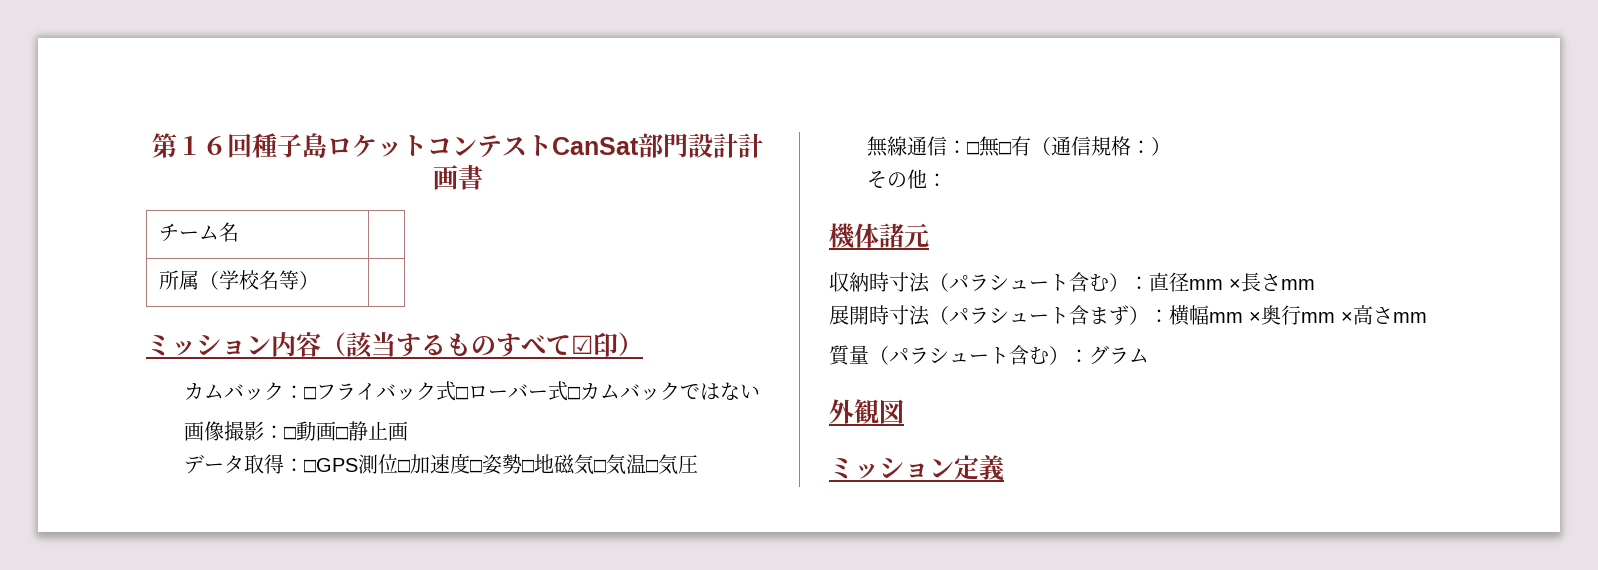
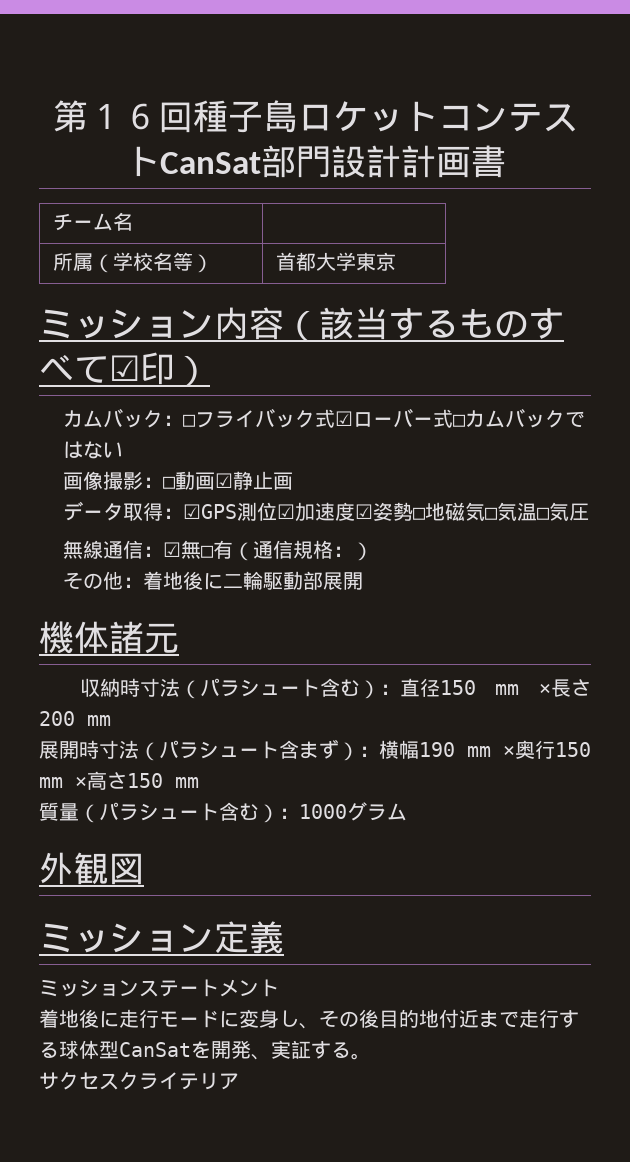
(320, 280) none -> [275,252,396,271] 首都大学東京
[455,386,469,400] □ -> [335,411,354,426] ☑
[335,426,349,440] □ -> [215,473,234,488] ☑
[303,453,483,474] □GPS測位□加速度□ -> [183,502,374,522] ☑GPS測位☑加速度☑
[966,141,980,155] □ -> [163,542,182,557] ☑
(947, 180) none -> [143,571,364,590] 着地後に二輪駆動部展開
(1189, 282) none -> [439,680,476,695] 150
(1281, 282) none -> [39,711,75,726] 200
(1209, 315) none -> [419,742,455,757] 190
(1301, 315) none -> [555,742,591,757] 150
(1393, 315) none -> [127,773,163,788] 150
(1089, 356) none -> [299,804,347,819] 1000
(1004, 468) none -> [39,979,279,997] [39,1009,579,1029] [39,1040,371,1060] [39,1072,239,1090] // ミッションステートメント // 着地後に走行モードに変身し、その後目的地付近まで走行する球体型CanSatを開発、実証する。 // サクセスクライテリア

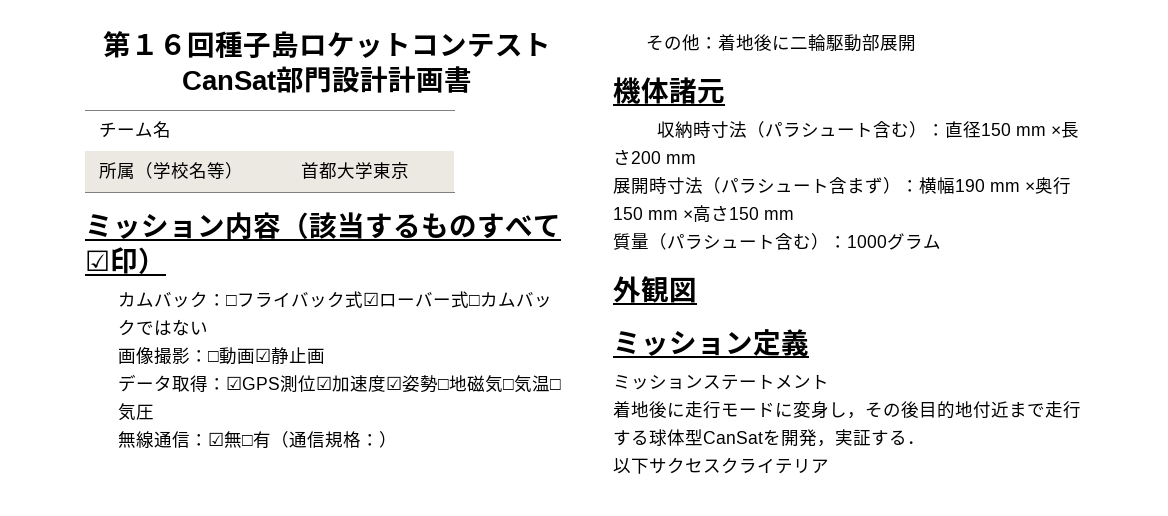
[299,1023,319,1029] 、 -> [847,412,865,419] ，
[251,1054,271,1060] 、 -> [817,440,835,447] ，
[351,1053,371,1060] 。 // -> [907,441,925,444] [613,458,649,474] ． // 以下

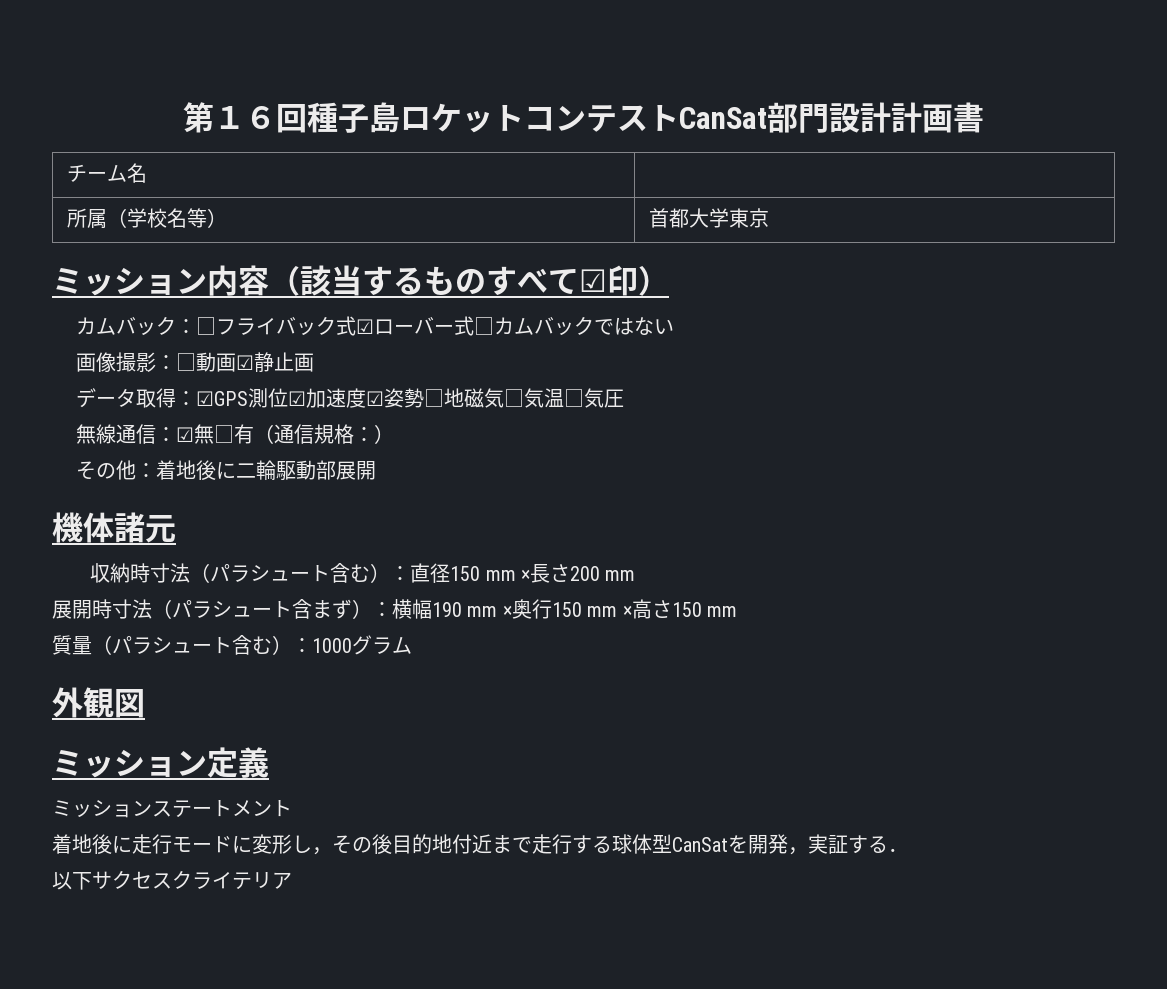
[811,401,829,419] 身 -> [272,834,292,854] 形

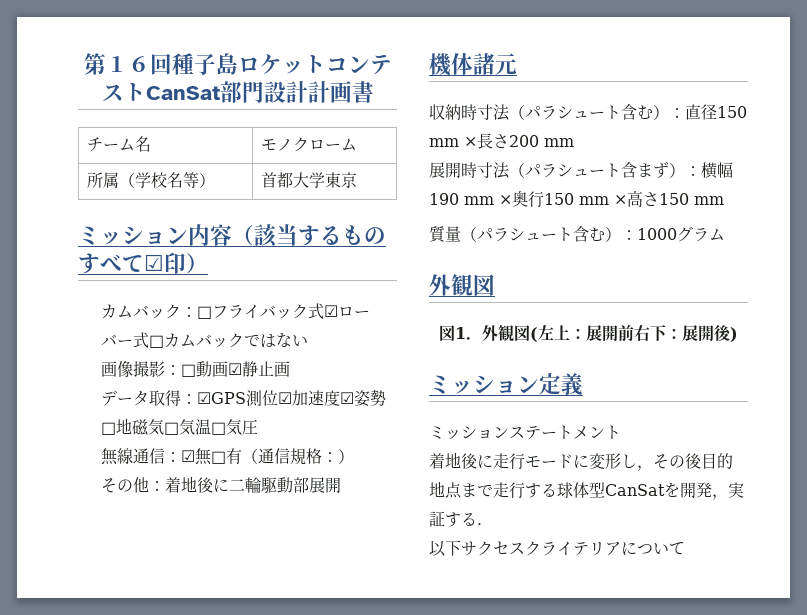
(147, 173) none -> [261,137,358,152] モノクローム
(145, 703) none -> [439,324,738,342] // 図1．外観図(左上：展開前右下：展開後)
[452,834,492,854] 付近 -> [445,482,462,499] 点
(292, 880) none -> [621,541,685,555] について

